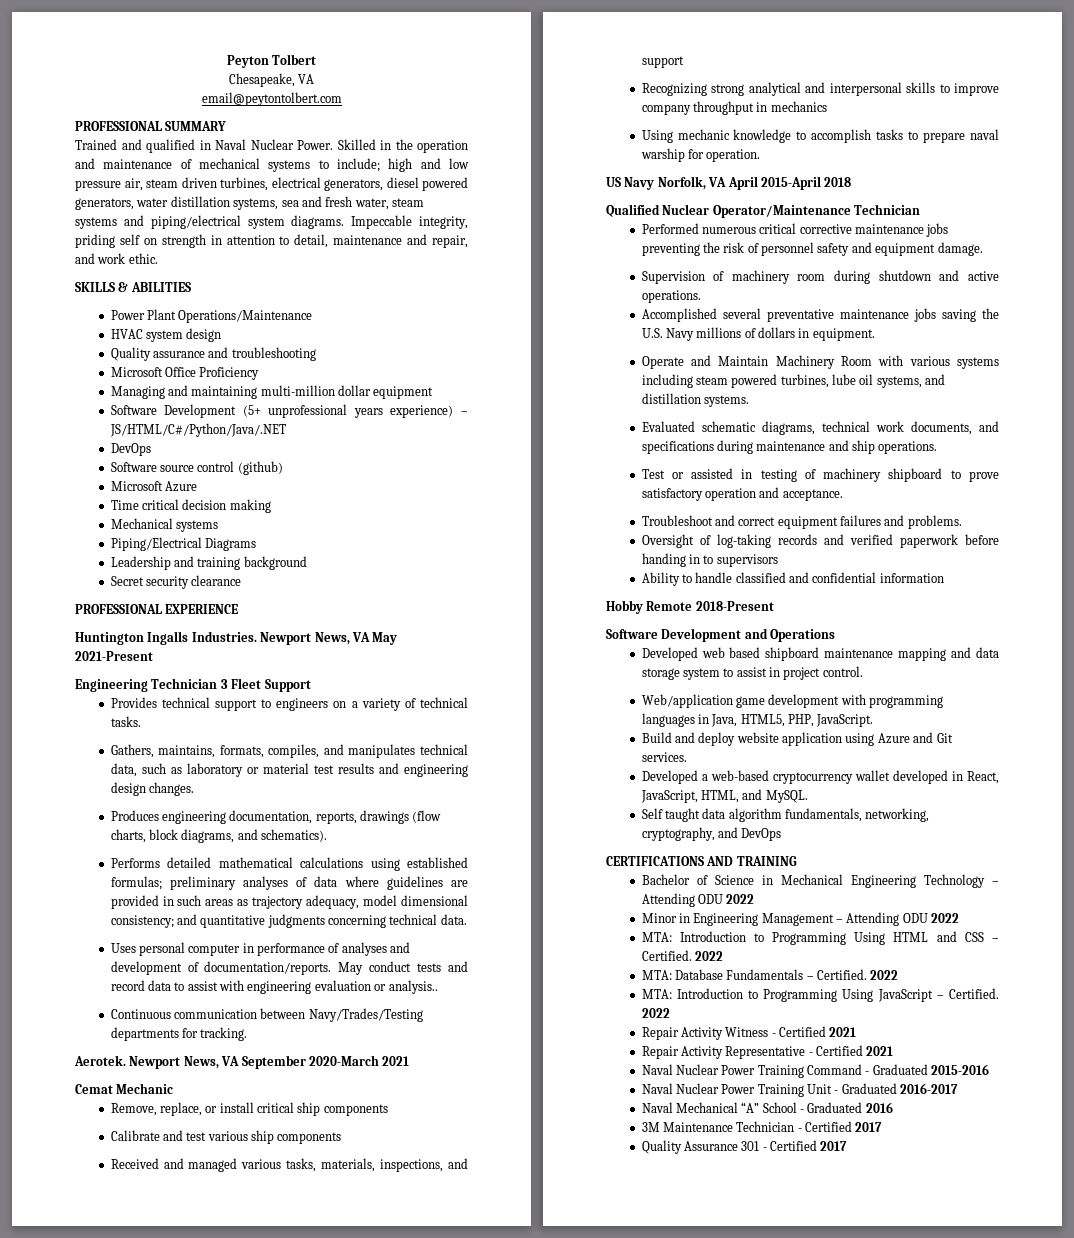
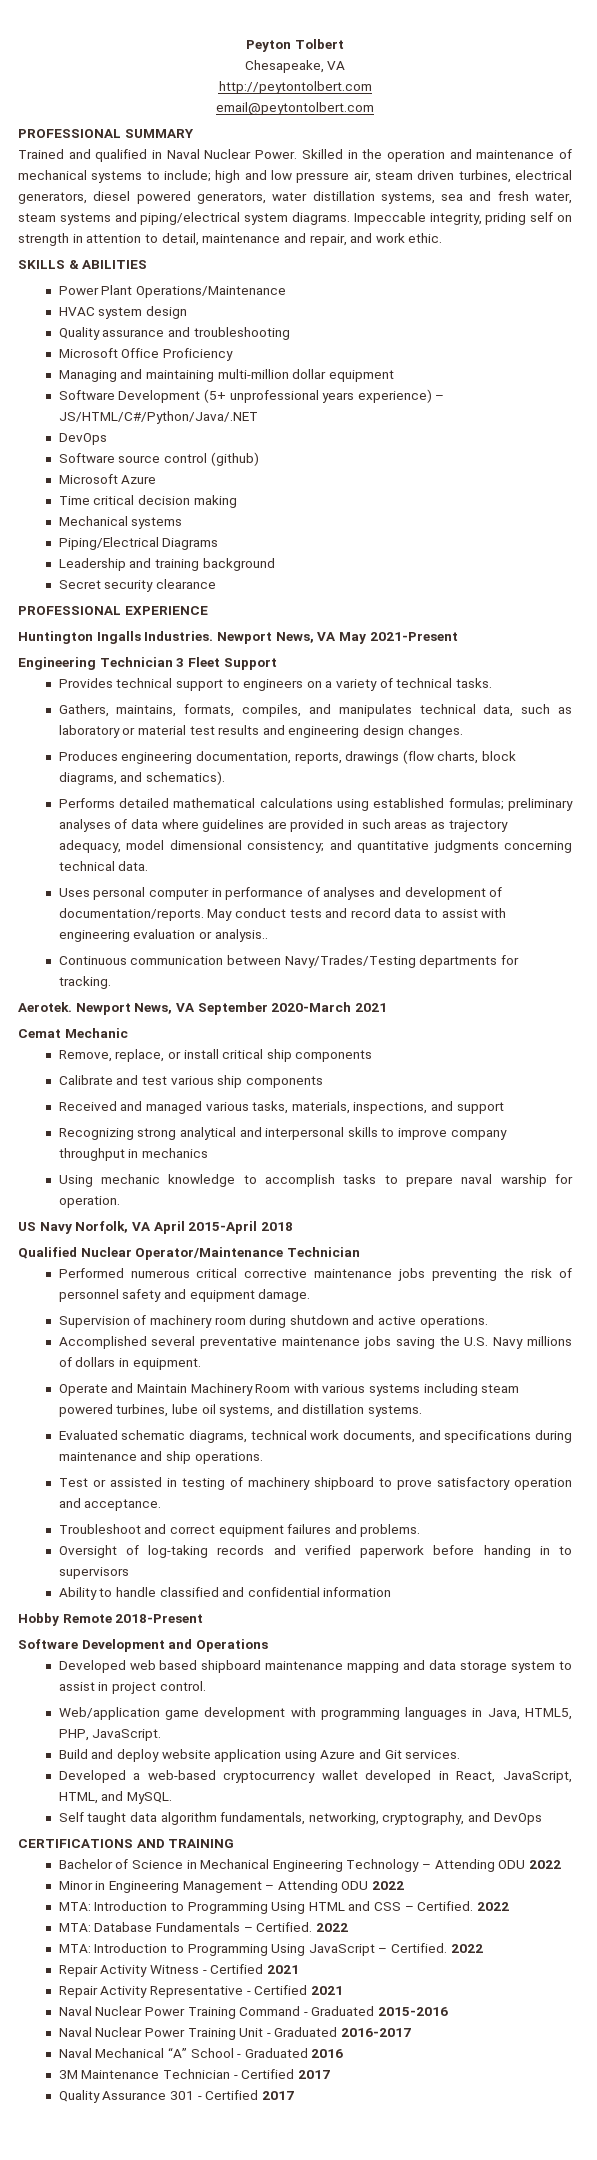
(315, 79) none -> [218,81,372,94] // http://peytontolbert.com

